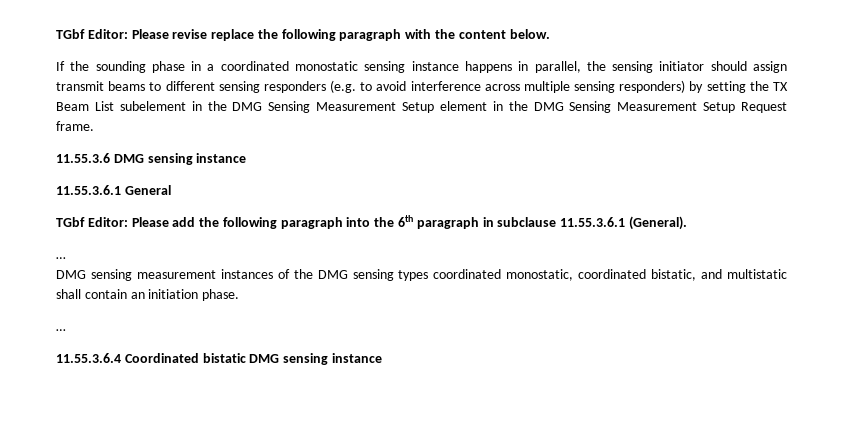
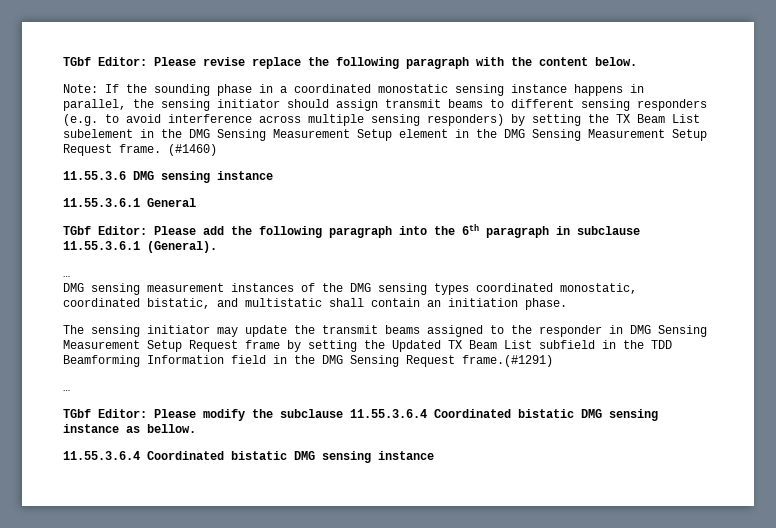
(550, 34) none -> [63,84,98,93] Note:
(94, 126) none -> [168,144,217,156] (#1460)
[56,329,66,331] … -> [63,325,707,337] [63,340,672,352] [63,355,553,367] [63,390,70,391] [63,409,658,421] [63,424,196,433] The sensing initiator may update the transmit beams assigned to the responder in DMG Sensing Measurement Setup Request frame by setting the Updated TX Beam List subfield in the TDD Beamforming Information field in the DMG Sensing Request frame.(#1291) // … // TGbf Editor: Please modify the subclause 11.55.3.6.4 Coordinated bistatic DMG sensing instance as bellow.

